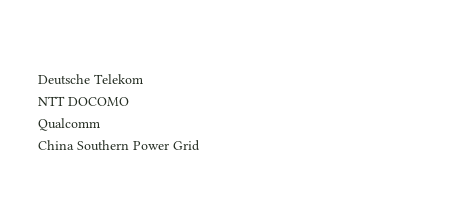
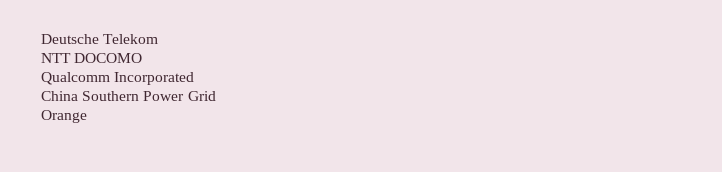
(100, 124) none -> [114,72,195,85] Incorporated
(200, 145) none -> [41,110,87,123] // Orange

